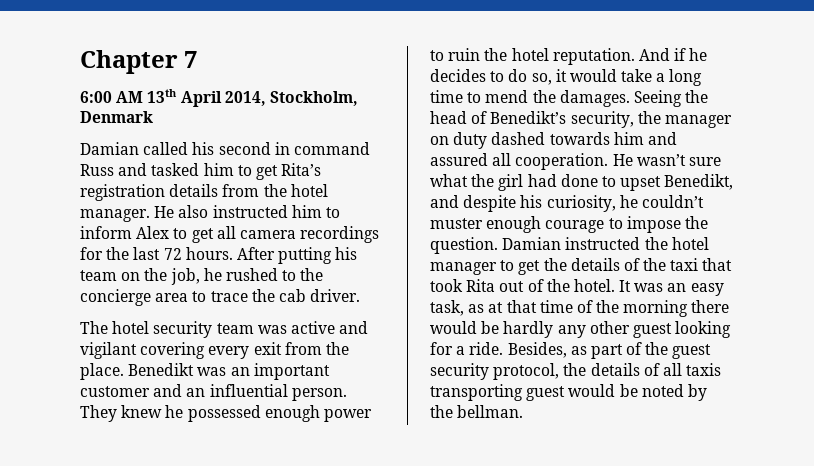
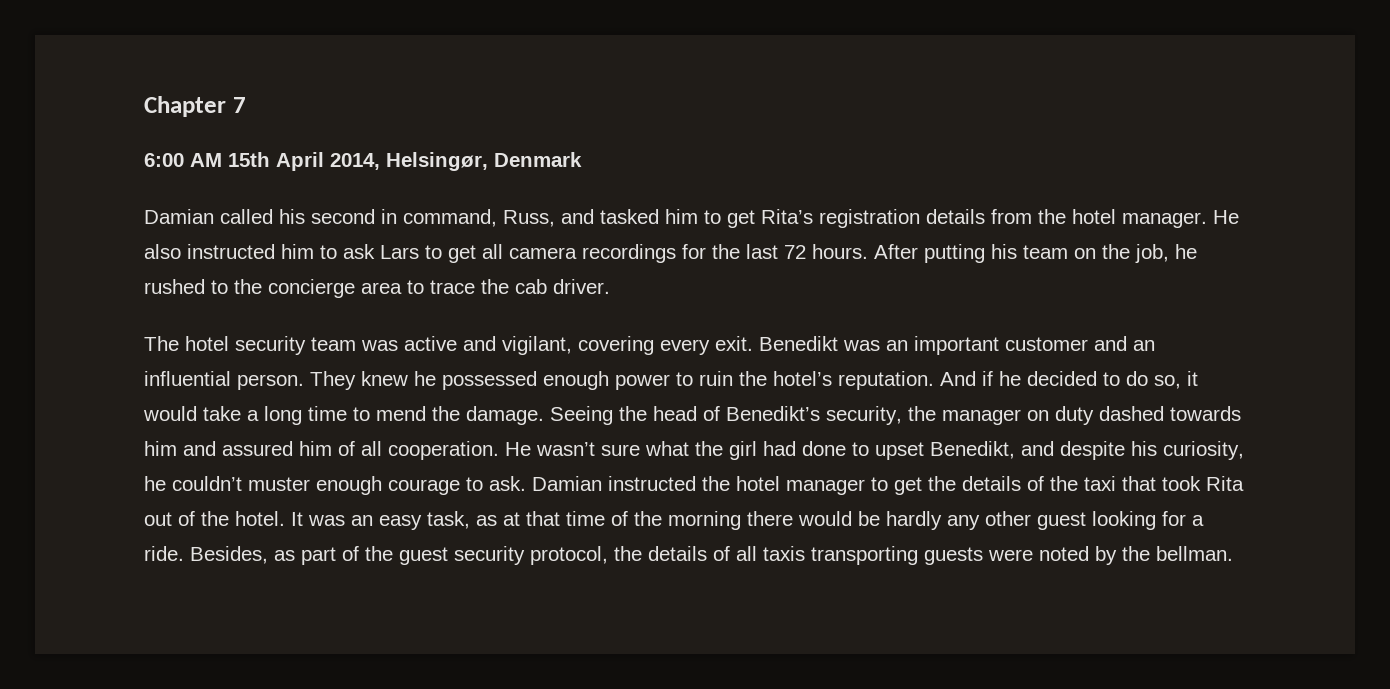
[147,89,178,103] 13th -> [228,152,270,167] 15th
[269,91,358,106] Stockholm, -> [386,152,488,171] Helsingør,
[293,142,370,155] [80,164,114,176] command Russ -> [403,209,555,227] command, Russ,
[80,226,170,239] inform Alex -> [343,244,419,259] ask Lars
[80,342,137,359] vigilant -> [502,336,572,355] vigilant,
[253,342,349,355] [80,363,124,380] exit from the place. -> [715,336,753,351] exit.
[511,48,549,61] hotel -> [773,371,832,386] hotel’s
[430,69,486,82] decides -> [1027,371,1097,386] decided
[559,90,630,107] damages. -> [466,406,544,425] damage.
(488, 159) none -> [299,441,355,456] him of
[626,216,708,233] [430,237,498,254] impose the question. -> [489,476,526,491] ask.
[526,384,638,401] guest would be -> [924,547,1033,565] guests were

